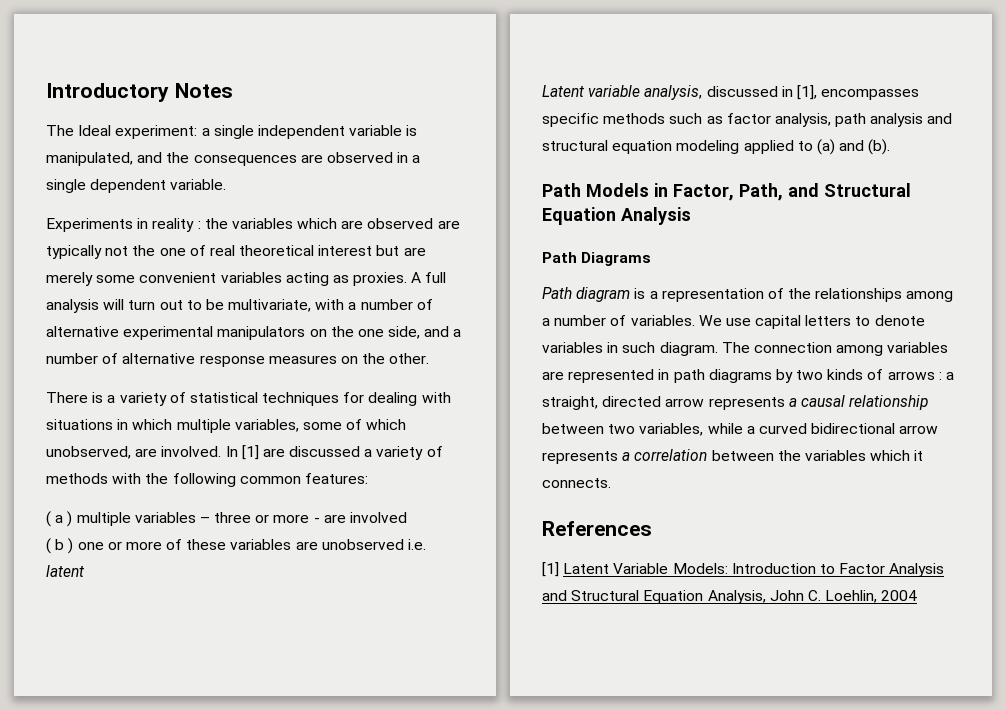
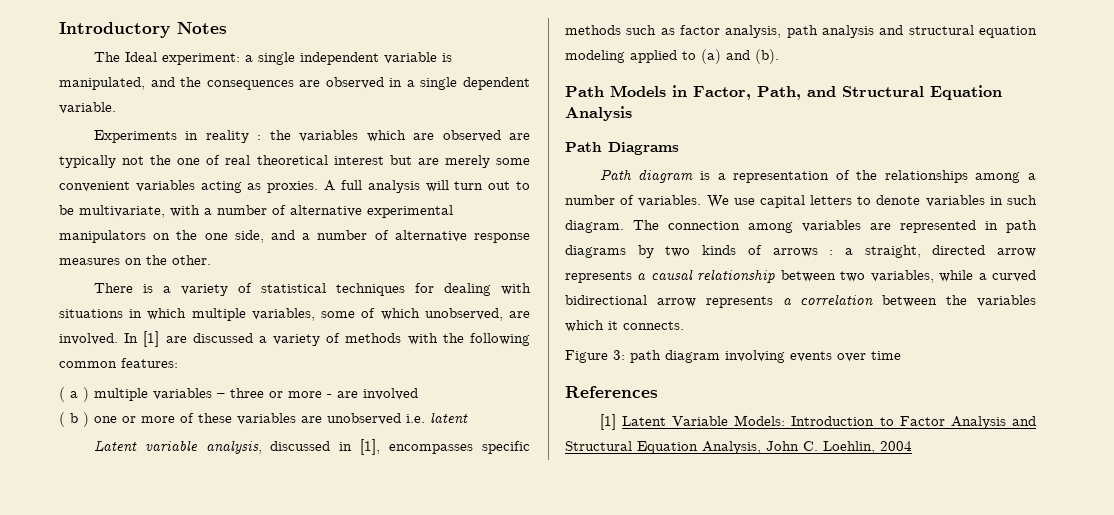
(611, 483) none -> [565,350,901,363] // Figure 3: path diagram involving events over time

